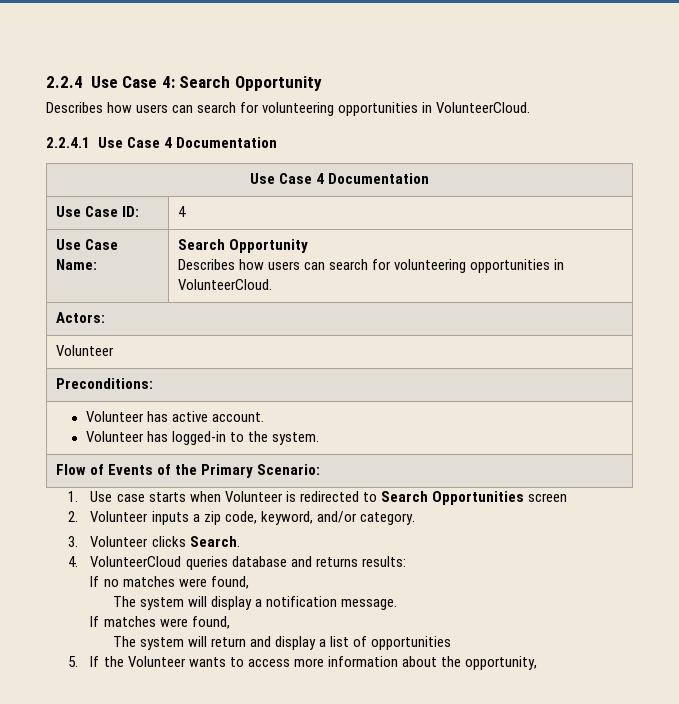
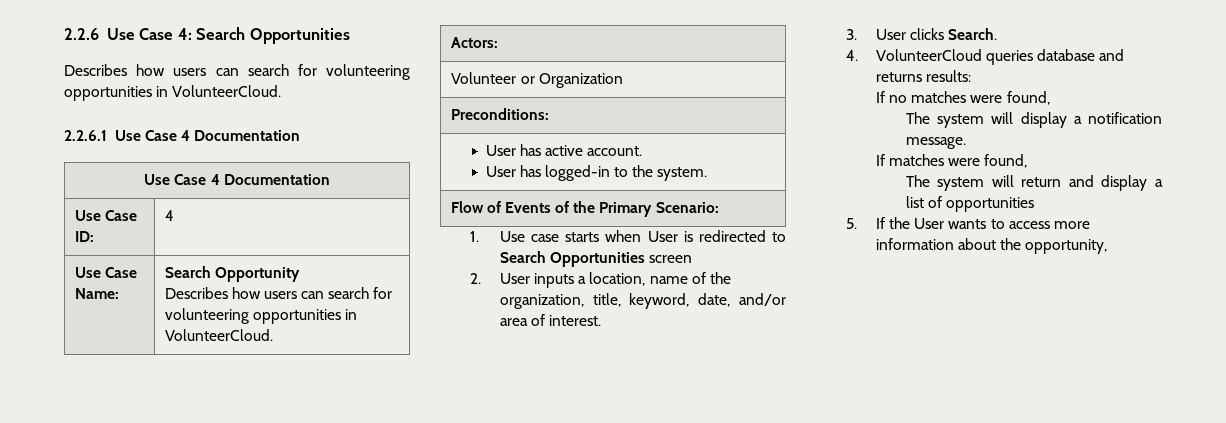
[46,76,83,88] 2.2.4 -> [64,28,99,40] 2.2.6
[234,76,322,91] Opportunity -> [249,28,350,44] Opportunities
[46,137,90,148] 2.2.4.1 -> [64,130,107,141] 2.2.6.1
(114, 350) none -> [520,73,623,88] or Organization
[85,411,144,422] Volunteer -> [485,145,516,156] User
[85,431,144,442] Volunteer -> [485,166,516,177] User
[224,491,283,502] Volunteer -> [647,231,678,242] User
[90,511,149,522] Volunteer -> [499,273,530,284] User
[203,511,415,525] zip code, keyword, and/or category. -> [589,272,731,286] [499,293,786,309] [499,314,602,326] location, name of the organization, title, keyword, date, and/or area of interest.
[90,536,149,547] Volunteer -> [875,29,906,40] User
[127,656,186,667] Volunteer -> [914,218,945,229] User

